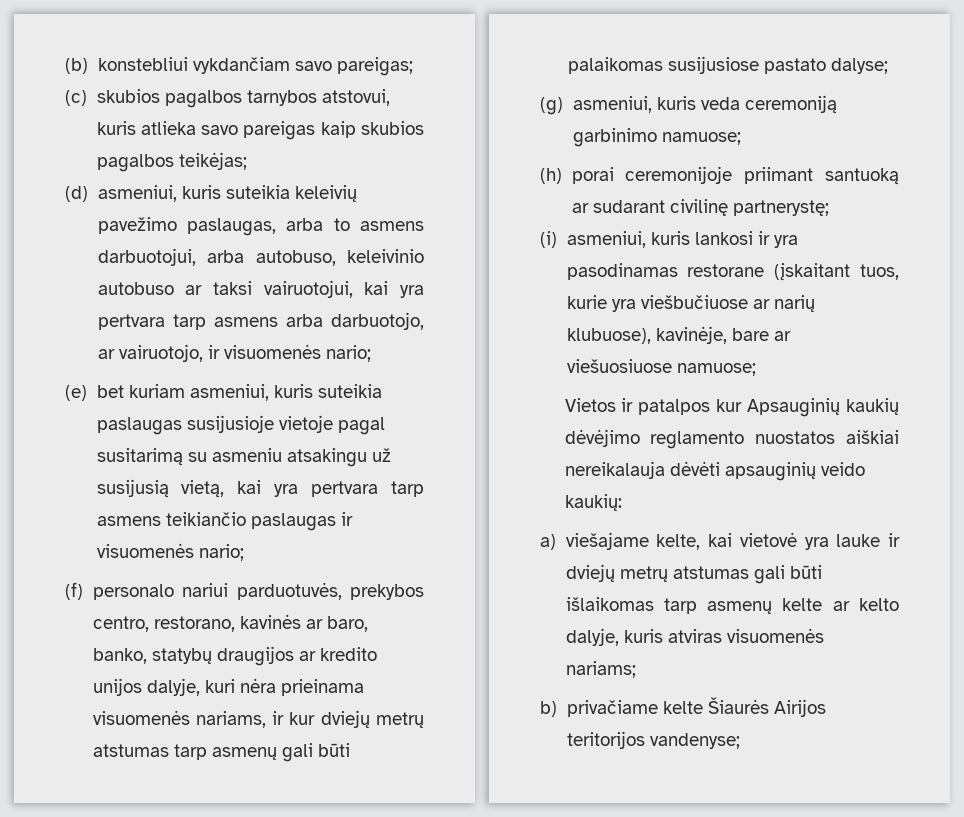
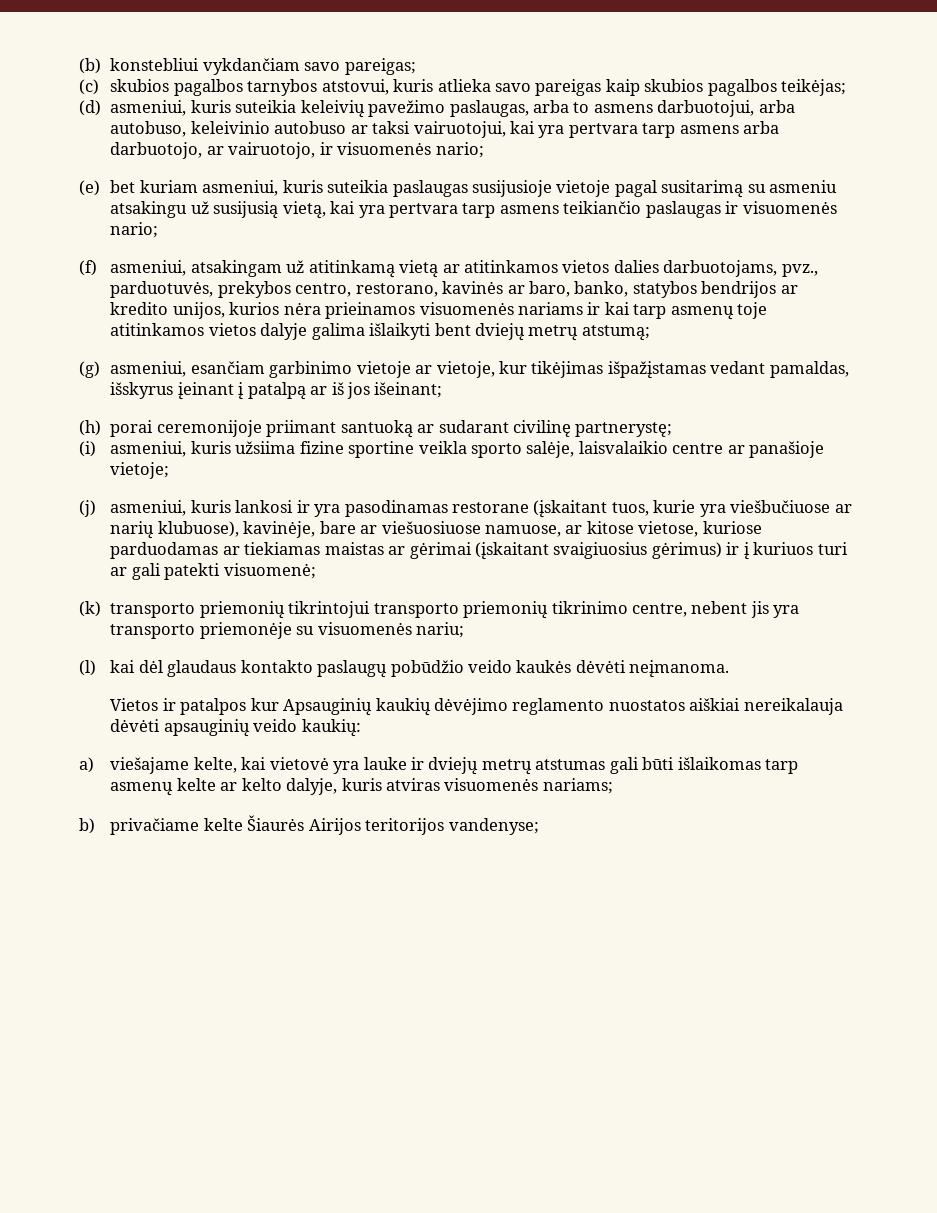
[92,583,228,600] personalo nariui -> [110,260,818,278] asmeniui, atsakingam už atitinkamą vietą ar atitinkamos vietos dalies darbuotojams, pvz.,
[151,646,378,666] [92,678,365,696] [92,710,425,728] [92,743,351,762] [567,56,888,74] [540,95,837,115] [572,128,741,147] statybų draugijos ar kredito unijos dalyje, kuri nėra prieinama visuomenės nariams, ir kur dviejų metrų atstumas tarp asmenų gali būti palaikomas susijusiose pastato dalyse; // (g) asmeniui, kuris veda ceremoniją garbinimo namuose; -> [632,281,798,298] [110,302,768,320] [110,323,650,341] [79,361,849,379] [110,382,443,400] statybos bendrijos ar kredito unijos, kurios nėra prieinamos visuomenės nariams ir kai tarp asmenų toje atitinkamos vietos dalyje galima išlaikyti bent dviejų metrų atstumą; // (g) asmeniui, esančiam garbinimo vietoje ar vietoje, kur tikėjimas išpažįstamas vedant pamaldas, išskyrus įeinant į patalpą ar iš jos išeinant;
(690, 238) none -> [235,441,825,458] [110,462,170,479] [79,500,231,517] užsiima fizine sportine veikla sporto salėje, laisvalaikio centre ar panašioje vietoje; // (j) asmeniui, kuris
[676,363,756,376] namuose; -> [484,521,762,537] [110,542,848,560] [110,563,316,580] [79,601,800,619] [110,622,465,639] [79,660,730,678] namuose, ar kitose vietose, kuriose parduodamas ar tiekiamas maistas ar gėrimai (įskaitant svaigiuosius gėrimus) ir į kuriuos turi ar gali patekti visuomenė; // (k) transporto priemonių tikrintojui transporto priemonių tikrinimo centre, nebent jis yra transporto priemonėje su visuomenės nariu; // (l) kai dėl glaudaus kontakto paslaugų pobūdžio veido kaukės dėvėti neįmanoma.

